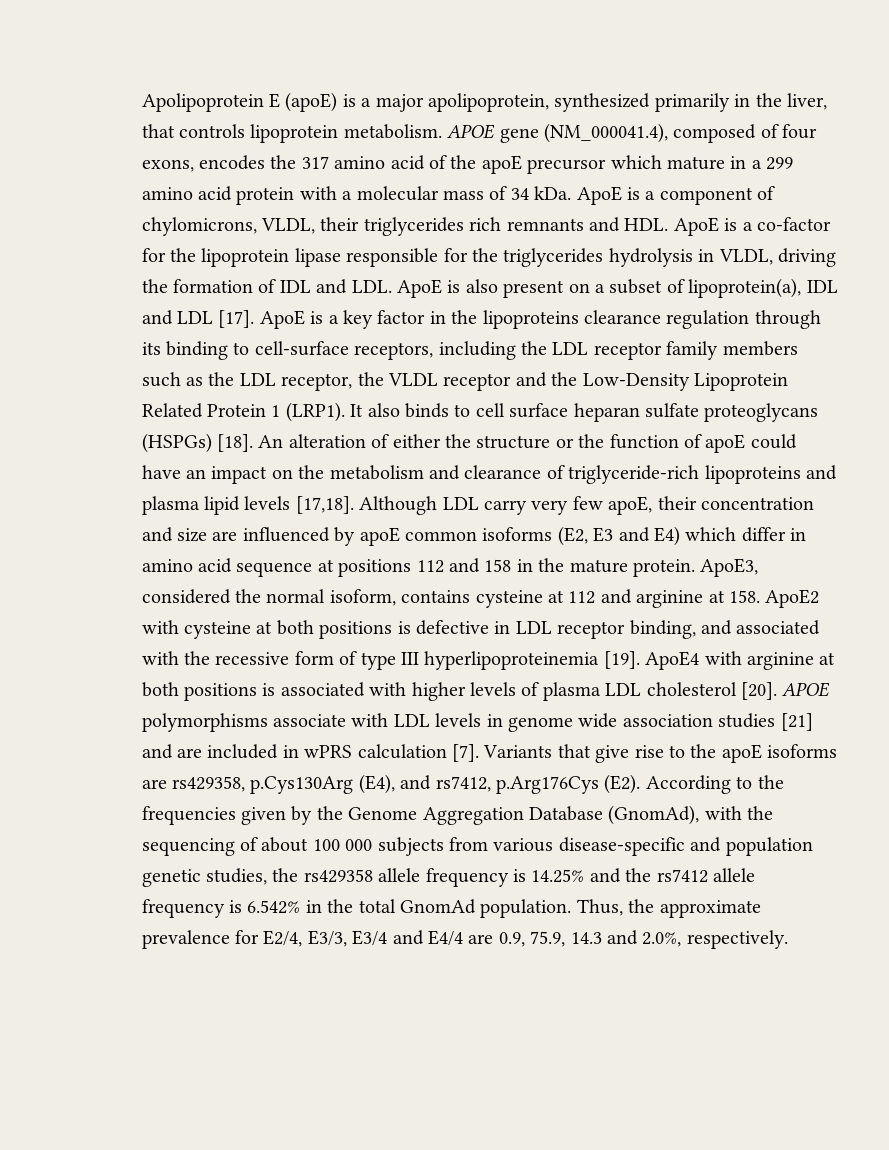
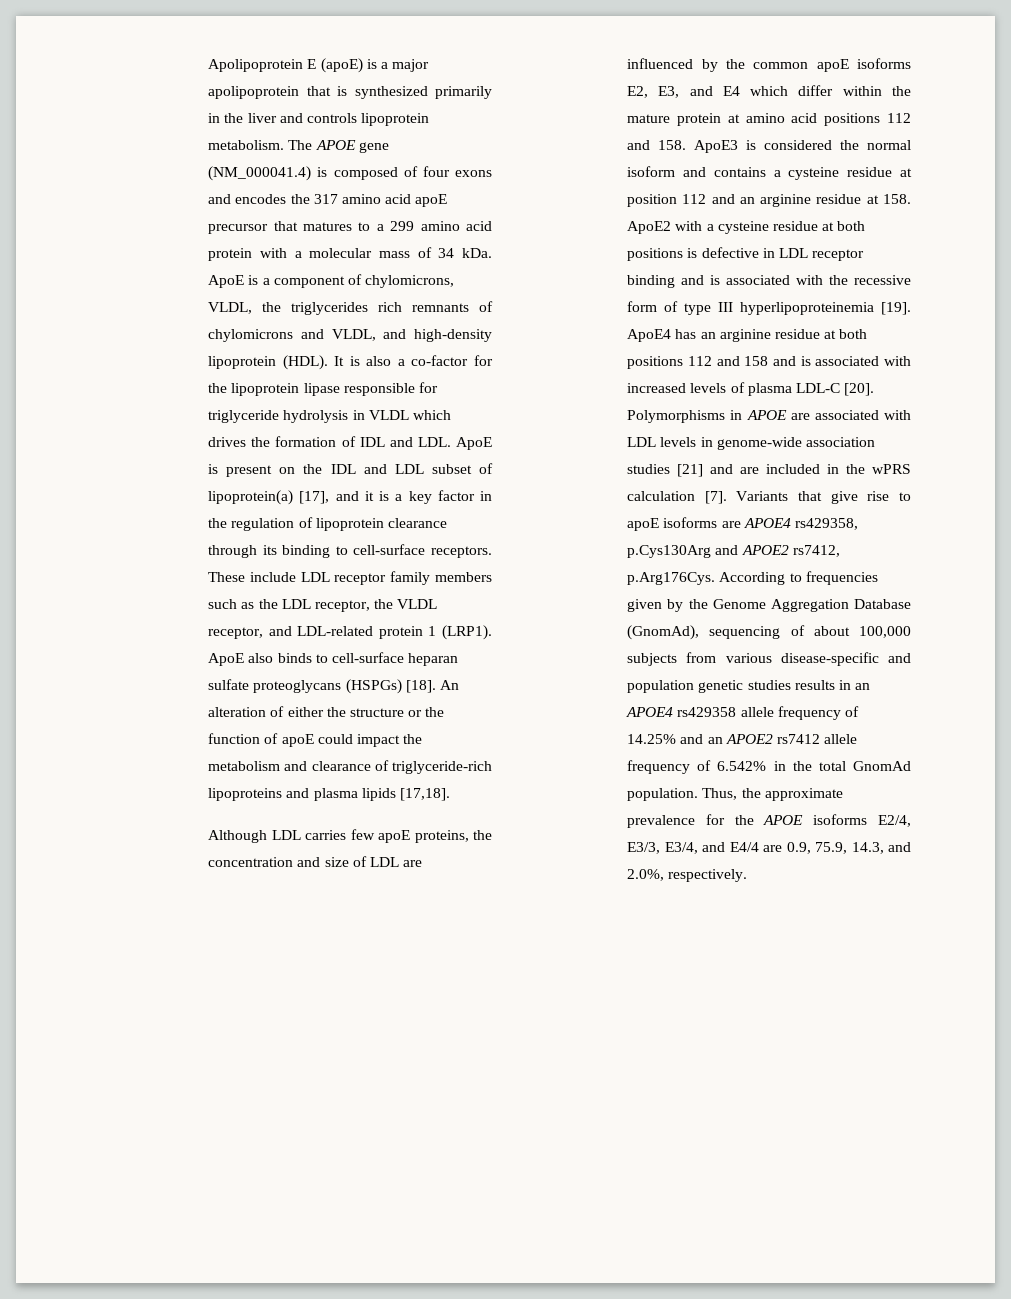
[427,93,549,112] apolipoprotein, -> [208,86,348,99] apolipoprotein that is
[786,93,827,110] [141,124,175,138] liver, that -> [247,113,303,123] liver and
(442, 131) none -> [288,140,313,150] The
[543,123,668,143] (NM_000041.4), -> [208,166,328,181] (NM_000041.4) is
[141,159,194,172] exons, -> [455,170,492,177] [208,194,232,204] exons and
[428,155,747,174] of the apoE precursor which mature in -> [415,194,448,207] [208,221,371,234] apoE precursor that matures to
[320,217,360,231] their -> [262,302,282,312] the
[588,217,738,236] and HDL. ApoE is -> [479,301,494,312] [208,329,492,342] [208,355,392,370] of chylomicrons and VLDL, and high-density lipoprotein (HDL). It is also
[471,248,836,267] the triglycerides hydrolysis in VLDL, driving -> [208,410,451,423] [208,437,247,447] triglyceride hydrolysis in VLDL which drives
[465,279,498,293] also -> (219, 469) none
[594,278,838,298] [141,310,305,329] a subset of lipoprotein(a), IDL and LDL [17]. ApoE -> [303,463,493,474] [208,490,374,505] the IDL and LDL subset of lipoprotein(a) [17], and it
[482,310,750,329] lipoproteins clearance regulation -> [231,517,447,531] regulation of lipoprotein clearance
[354,341,547,360] receptors, including the -> [431,546,492,558] [208,572,296,582] receptors. These include
[443,372,788,391] [141,403,266,418] receptor and the Low-Density Lipoprotein Related Protein -> [208,626,423,639] receptor, and LDL-related protein
[350,404,364,417] It -> [208,653,245,666] ApoE
[475,403,569,418] cell surface -> [331,652,404,663] cell-surface
[141,465,293,484] have an impact on -> [356,734,400,747] impact
[203,496,291,515] lipid levels -> [361,788,396,801] lipids
(354, 505) none -> (450, 794) //
[483,496,697,515] carry very few apoE, their -> [305,829,493,843] carries few apoE proteins, the
(207, 535) none -> [352,856,399,867] of LDL
[359,526,807,546] [141,558,759,577] [141,589,704,608] apoE common isoforms (E2, E3 and E4) which differ in amino acid sequence at positions 112 and 158 in the mature protein. ApoE3, considered the normal isoform, contains cysteine at 112 and arginine -> [725,58,911,72] [627,85,911,98] [627,113,911,126] [627,140,911,153] [627,166,912,180] [627,194,862,207] the common apoE isoforms E2, E3, and E4 which differ within the mature protein at amino acid positions 112 and 158. ApoE3 is considered the normal isoform and contains a cysteine residue at position 112 and an arginine residue
[183,621,251,639] cysteine -> [706,221,818,234] a cysteine residue
[629,620,732,639] binding, and -> [627,275,721,288] binding and is
[704,651,836,670] [141,682,466,701] with arginine at both positions is associated with higher -> [675,329,868,342] [627,356,911,369] [627,383,687,393] has an arginine residue at both positions 112 and 158 and is associated with increased
[605,682,831,700] [141,713,346,732] LDL cholesterol [20]. APOE polymorphisms associate -> [795,383,875,396] [627,410,879,423] LDL-C [20]. Polymorphisms in APOE are associated
[507,713,618,732] genome wide -> [716,437,802,450] genome-wide
(299, 751) none -> [846,464,866,474] the
[690,744,717,758] the -> (912, 496) none
(167, 784) none -> [743,518,791,528] APOE4
[358,774,641,794] (E4), and rs7412, p.Arg176Cys (E2). -> [715,545,840,557] [627,572,716,585] and APOE2 rs7412, p.Arg176Cys.
[757,775,784,789] the -> (802, 577) none
[704,806,774,820] with the -> (700, 632) none
[312,839,373,851] 100 000 -> [859,626,911,638] 100,000
[205,868,299,885] studies, the -> [747,680,871,690] [626,707,674,717] studies results in an APOE4
[512,869,526,882] is -> [844,706,859,717] of
[625,868,652,882] the -> [707,734,773,744] an APOE2
[228,900,242,913] is -> [697,760,712,771] of
(259, 937) none -> [734,814,868,825] the APOE isoforms
[352,930,388,946] E3/4 -> [664,842,698,854] E3/4,
[570,932,602,944] 14.3 -> [851,842,884,854] 14.3,

